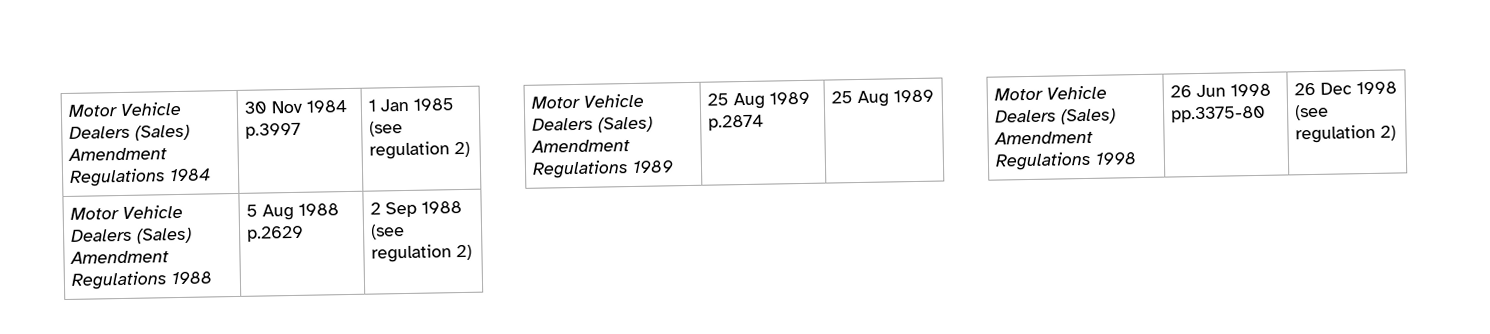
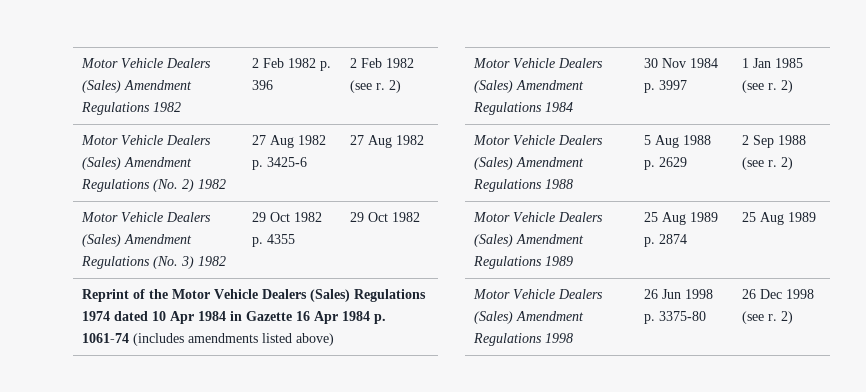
[67,101,181,117] [68,124,190,141] [67,147,167,161] [68,168,166,187] Motor Vehicle Dealers (Sales) Amendment Regulations -> [80,58,211,68] [81,80,192,93] [80,102,181,115] [251,58,331,71] [251,80,273,90] [349,58,414,68] [349,80,401,93] [80,135,211,145] [81,157,192,170] [80,179,226,192] [251,135,326,148] [251,157,307,170] [349,135,424,148] [80,212,211,222] [81,234,192,247] [80,256,226,269] [251,212,322,222] [251,234,295,247] [349,212,420,222] [81,289,426,302] [81,311,386,324] [81,333,334,346] [472,58,603,68] [473,80,584,93] [472,102,542,115] Motor Vehicle Dealers (Sales) Amendment Regulations 1982 | 2 Feb 1982 p. 396 | 2 Feb 1982 (see r. 2) // Motor Vehicle Dealers (Sales) Amendment Regulations (No. 2) 1982 | 27 Aug 1982 p. 3425-6 | 27 Aug 1982 // Motor Vehicle Dealers (Sales) Amendment Regulations (No. 3) 1982 | 29 Oct 1982 p. 4355 | 29 Oct 1982 // Reprint of the Motor Vehicle Dealers (Sales) Regulations 1974 dated 10 Apr 1984 in Gazette 16 Apr 1984 p. 1061-74 (includes amendments listed above) // Motor Vehicle Dealers (Sales) Amendment Regulations
[244,122,301,139] p.3997 -> [643,80,687,93] p. 3997
[368,141,450,160] regulation -> [767,83,777,90] r.
[245,225,304,242] p.2629 -> [643,157,687,170] p. 2629
[370,244,452,263] regulation -> [767,160,777,167] r.
[707,114,764,131] p.2874 -> [643,234,687,247] p. 2874
[1170,105,1266,123] pp.3375-80 -> [643,311,706,324] p. 3375-80
[1294,124,1376,144] regulation -> [767,314,777,321] r.

